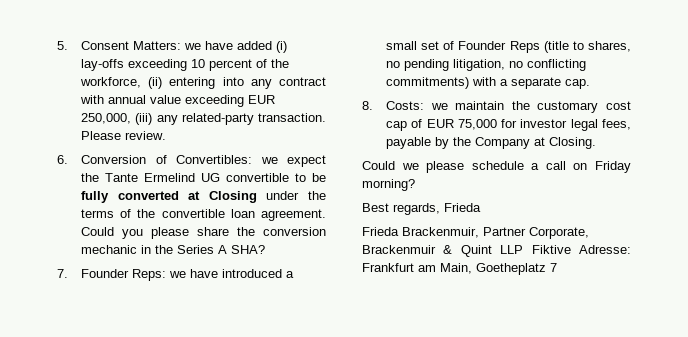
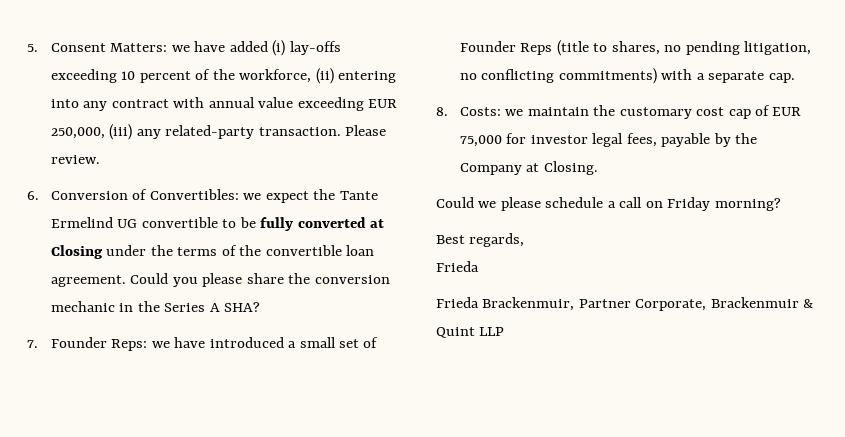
(440, 209) none -> (525, 240) //
[531,245,631,254] [362,263,557,275] Fiktive Adresse: Frankfurt am Main, Goetheplatz 7 -> (505, 331) none

